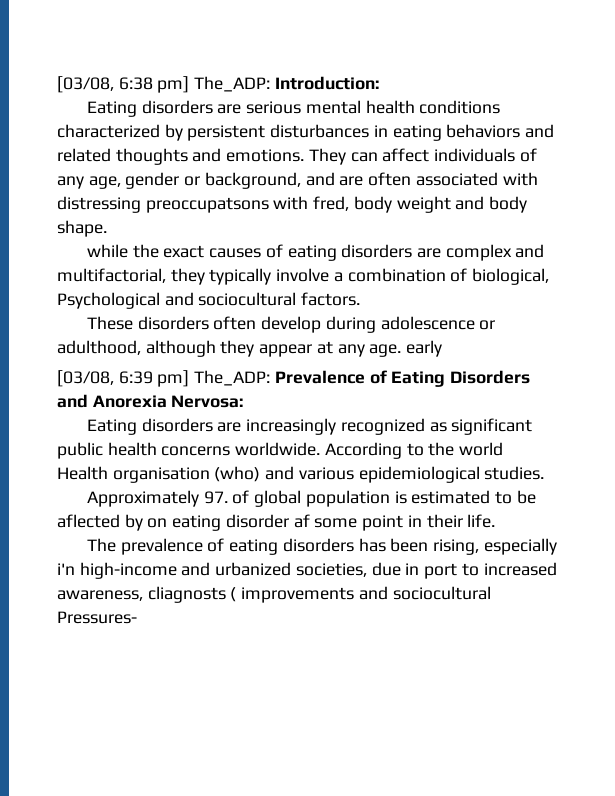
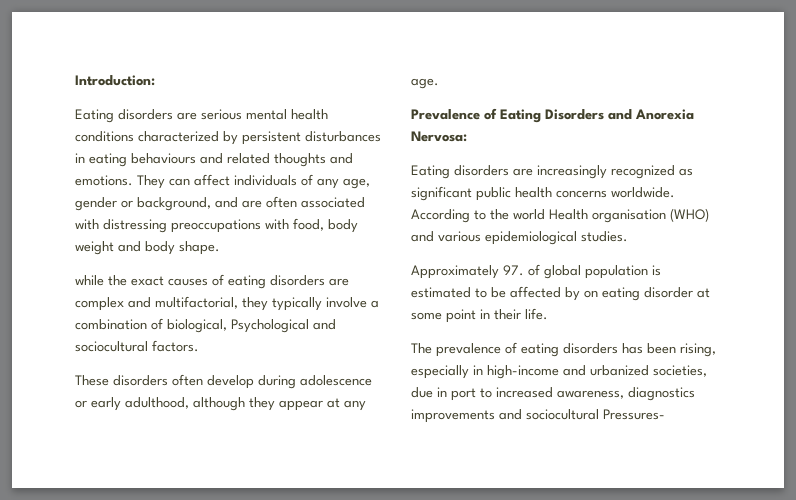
[57,76,271,93] [03/08, 6:38 pm] The_ADP: -> (75, 80) none
[446,124,521,138] behaviors -> [131,153,196,164] behaviours
[145,196,350,213] preoccupatsons with fred, -> [171,218,324,233] preoccupations with food,
(496, 325) none -> [91,397,121,411] early
[406,340,443,357] [57,370,271,387] early // [03/08, 6:39 pm] The_ADP: -> (439, 83) //
[214,466,261,482] (who) -> [670,208,709,222] (WHO)
[57,514,120,528] aflected -> [510,286,561,298] affected
[293,514,310,528] af -> [697,288,710,298] at
[57,563,75,575] i'n -> [473,365,483,375] in
[147,586,237,603] cliagnosts ( -> [628,387,695,401] diagnostics

